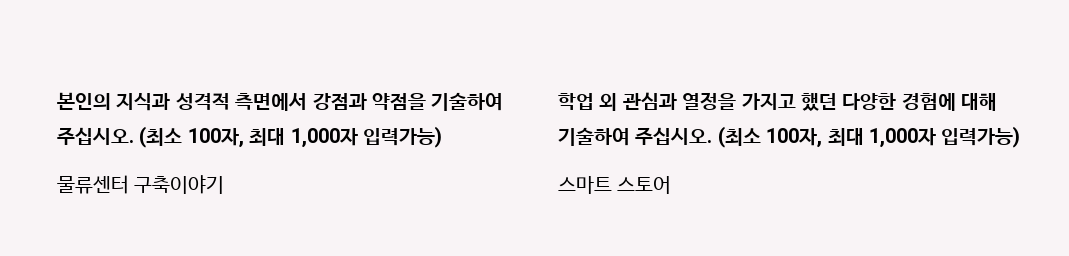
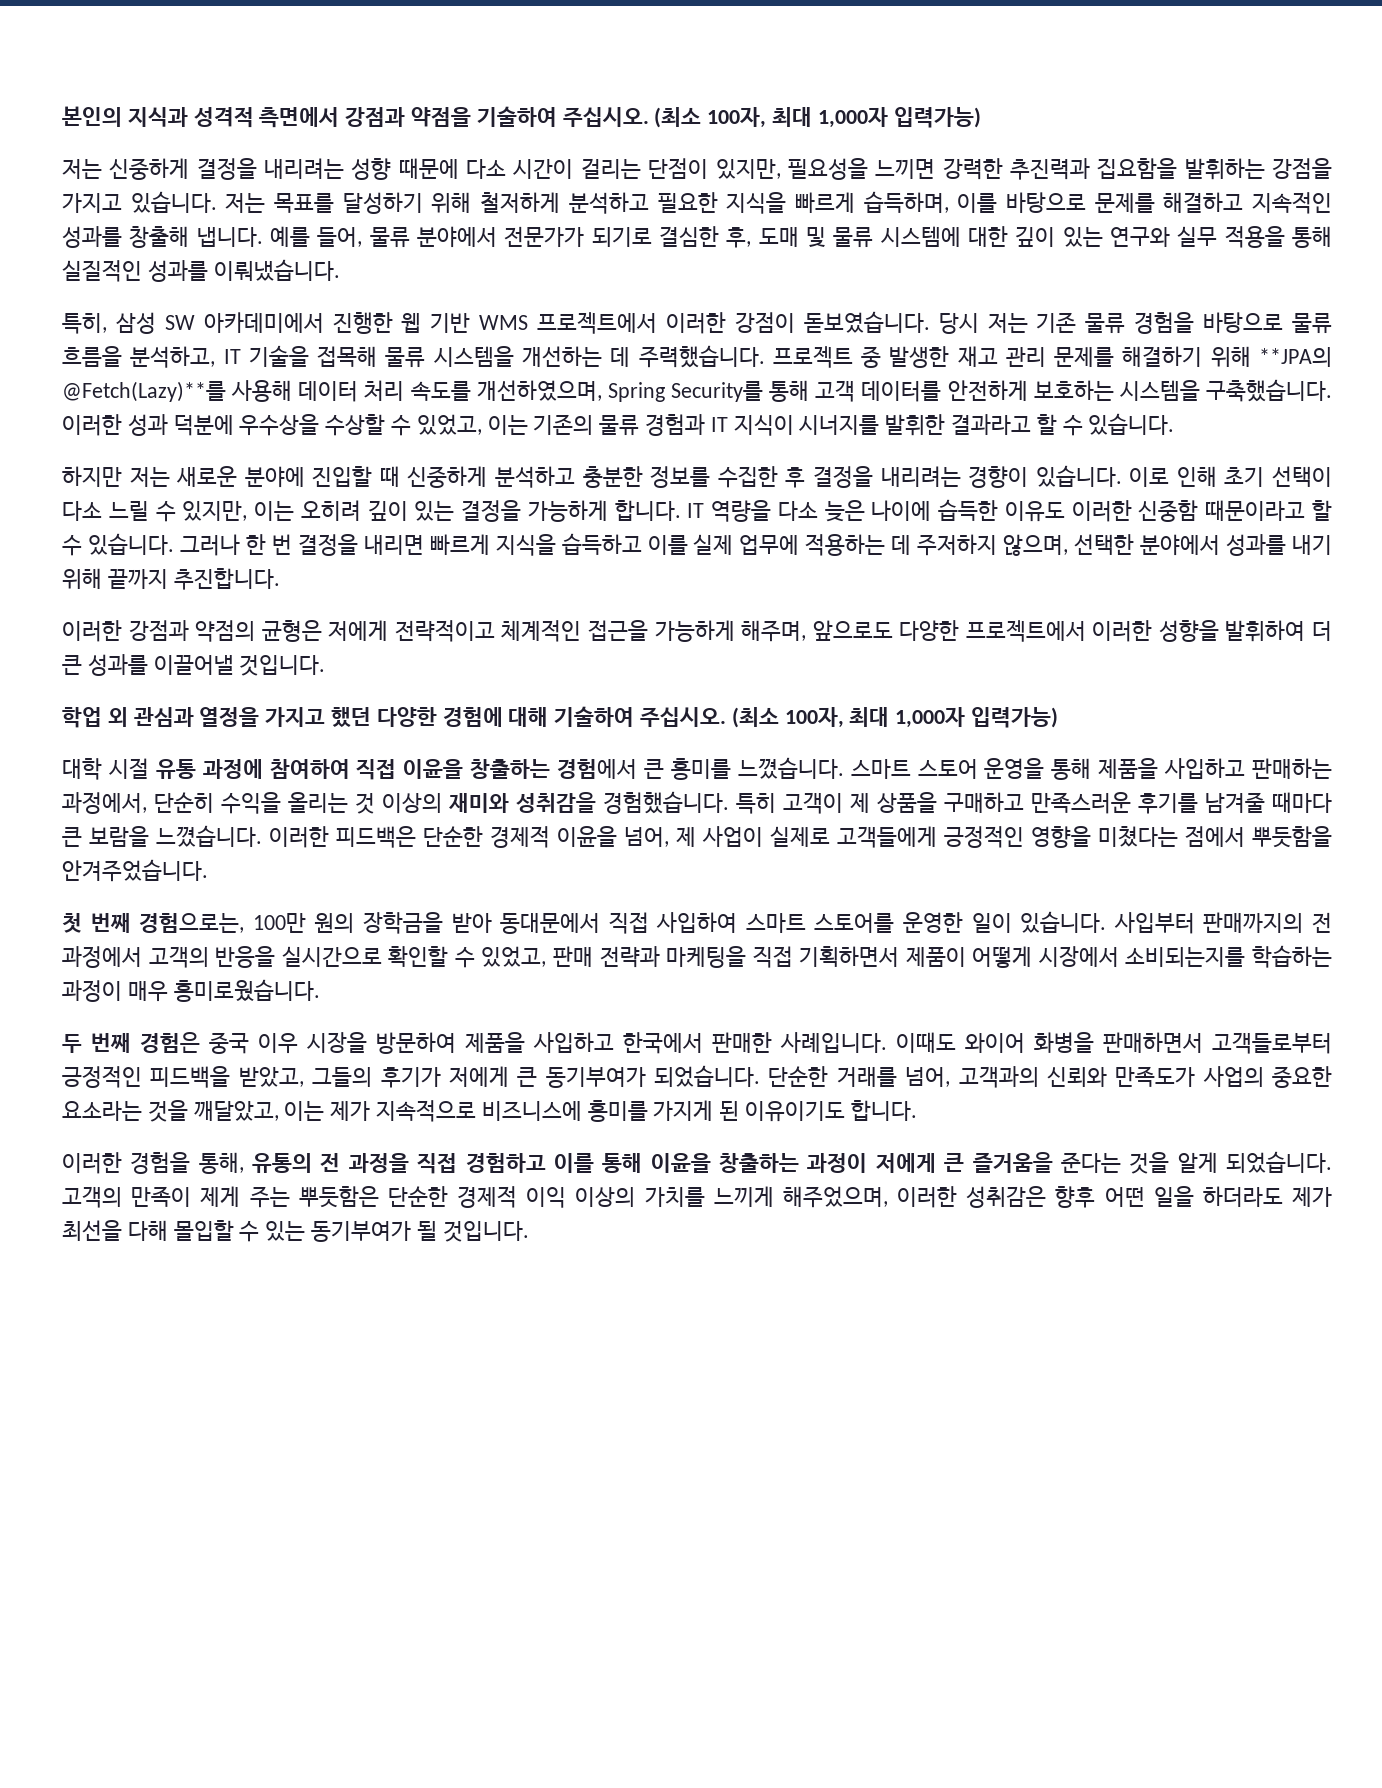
[57,175,225,194] 물류센터 구축이야기 -> [62,158,1332,180] [62,191,1332,214] [62,226,1332,248] [62,259,340,282] [62,311,1333,334] [62,345,1333,368] [62,379,1332,402] [62,413,1175,436] [62,465,1332,488] [62,499,1333,522] [62,533,1333,556] [62,568,280,590] [62,620,1332,642] [62,654,326,676] 저는 신중하게 결정을 내리려는 성향 때문에 다소 시간이 걸리는 단점이 있지만, 필요성을 느끼면 강력한 추진력과 집요함을 발휘하는 강점을 가지고 있습니다. 저는 목표를 달성하기 위해 철저하게 분석하고 필요한 지식을 빠르게 습득하며, 이를 바탕으로 문제를 해결하고 지속적인 성과를 창출해 냅니다. 예를 들어, 물류 분야에서 전문가가 되기로 결심한 후, 도매 및 물류 시스템에 대한 깊이 있는 연구와 실무 적용을 통해 실질적인 성과를 이뤄냈습니다. // 특히, 삼성 SW 아카데미에서 진행한 웹 기반 WMS 프로젝트에서 이러한 강점이 돋보였습니다. 당시 저는 기존 물류 경험을 바탕으로 물류 흐름을 분석하고, IT 기술을 접목해 물류 시스템을 개선하는 데 주력했습니다. 프로젝트 중 발생한 재고 관리 문제를 해결하기 위해 **JPA의 @Fetch(Lazy)**를 사용해 데이터 처리 속도를 개선하였으며, Spring Security를 통해 고객 데이터를 안전하게 보호하는 시스템을 구축했습니다. 이러한 성과 덕분에 우수상을 수상할 수 있었고, 이는 기존의 물류 경험과 IT 지식이 시너지를 발휘한 결과라고 할 수 있습니다. // 하지만 저는 새로운 분야에 진입할 때 신중하게 분석하고 충분한 정보를 수집한 후 결정을 내리려는 경향이 있습니다. 이로 인해 초기 선택이 다소 느릴 수 있지만, 이는 오히려 깊이 있는 결정을 가능하게 합니다. IT 역량을 다소 늦은 나이에 습득한 이유도 이러한 신중함 때문이라고 할 수 있습니다. 그러나 한 번 결정을 내리면 빠르게 지식을 습득하고 이를 실제 업무에 적용하는 데 주저하지 않으며, 선택한 분야에서 성과를 내기 위해 끝까지 추진합니다. // 이러한 강점과 약점의 균형은 저에게 전략적이고 체계적인 접근을 가능하게 해주며, 앞으로도 다양한 프로젝트에서 이러한 성향을 발휘하여 더 큰 성과를 이끌어낼 것입니다.
[558,176,672,194] 스마트 스토어 -> [62,757,1333,780] [62,791,1332,814] [62,825,1332,848] [62,859,208,882] [62,911,1332,934] [62,945,1332,968] [62,979,320,1002] [62,1032,1332,1054] [62,1065,1332,1088] [62,1100,917,1122] [62,1151,1332,1174] [62,1186,1332,1208] [62,1220,529,1242] 대학 시절 유통 과정에 참여하여 직접 이윤을 창출하는 경험에서 큰 흥미를 느꼈습니다. 스마트 스토어 운영을 통해 제품을 사입하고 판매하는 과정에서, 단순히 수익을 올리는 것 이상의 재미와 성취감을 경험했습니다. 특히 고객이 제 상품을 구매하고 만족스러운 후기를 남겨줄 때마다 큰 보람을 느꼈습니다. 이러한 피드백은 단순한 경제적 이윤을 넘어, 제 사업이 실제로 고객들에게 긍정적인 영향을 미쳤다는 점에서 뿌듯함을 안겨주었습니다. // 첫 번째 경험으로는, 100만 원의 장학금을 받아 동대문에서 직접 사입하여 스마트 스토어를 운영한 일이 있습니다. 사입부터 판매까지의 전 과정에서 고객의 반응을 실시간으로 확인할 수 있었고, 판매 전략과 마케팅을 직접 기획하면서 제품이 어떻게 시장에서 소비되는지를 학습하는 과정이 매우 흥미로웠습니다. // 두 번째 경험은 중국 이우 시장을 방문하여 제품을 사입하고 한국에서 판매한 사례입니다. 이때도 와이어 화병을 판매하면서 고객들로부터 긍정적인 피드백을 받았고, 그들의 후기가 저에게 큰 동기부여가 되었습니다. 단순한 거래를 넘어, 고객과의 신뢰와 만족도가 사업의 중요한 요소라는 것을 깨달았고, 이는 제가 지속적으로 비즈니스에 흥미를 가지게 된 이유이기도 합니다. // 이러한 경험을 통해, 유통의 전 과정을 직접 경험하고 이를 통해 이윤을 창출하는 과정이 저에게 큰 즐거움을 준다는 것을 알게 되었습니다. 고객의 만족이 제게 주는 뿌듯함은 단순한 경제적 이익 이상의 가치를 느끼게 해주었으며, 이러한 성취감은 향후 어떤 일을 하더라도 제가 최선을 다해 몰입할 수 있는 동기부여가 될 것입니다.

